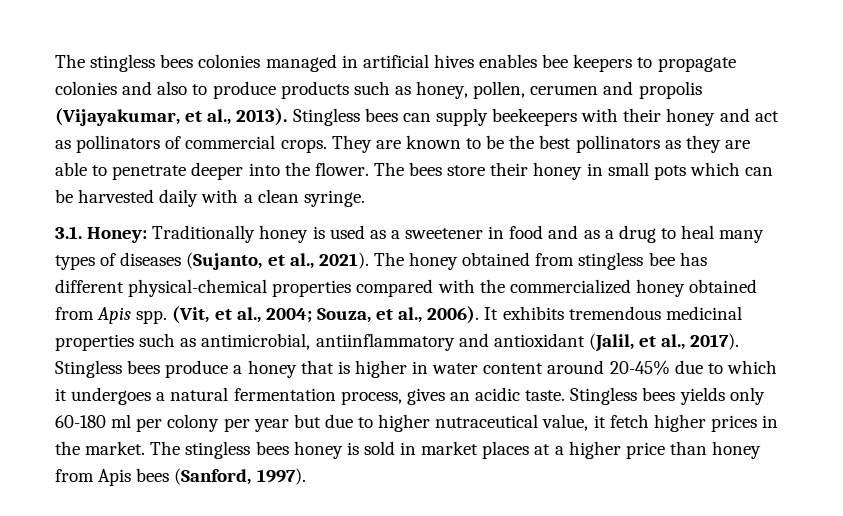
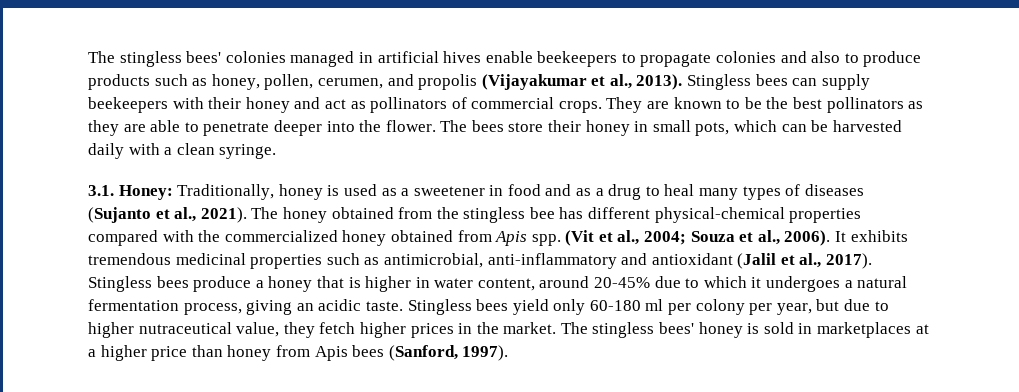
[55,54,194,72] The stingless bees -> [88,51,222,67] The stingless bees'
[479,54,633,72] enables bee keepers -> [485,51,618,67] enable beekeepers
[530,85,599,95] cerumen -> [317,78,383,89] cerumen,
[55,108,180,126] (Vijayakumar, -> [481,74,587,90] (Vijayakumar
[653,165,686,180] pots -> [695,122,730,136] pots,
[152,225,256,243] Traditionally -> [177,184,275,200] Traditionally,
[186,252,263,270] (Sujanto, -> [88,207,151,223] (Sujanto
(575, 259) none -> [436,207,459,219] the
[172,306,210,324] (Vit, -> [565,230,595,246] (Vit
[316,308,371,323] Souza, -> [690,231,735,242] Souza
[315,333,455,351] antiinflammatory -> [487,253,617,269] anti-inflammatory
[588,333,634,352] (Jalil, -> [737,253,777,269] (Jalil
[483,363,544,374] content -> [477,278,535,291] content,
[406,388,445,405] gives -> [246,300,293,315] giving
[679,387,725,405] yields -> [512,299,549,315] yield
[253,419,289,432] year -> [776,303,812,315] year,
[593,415,606,428] it -> [283,322,315,338] they
[255,441,289,455] bees -> [659,322,695,334] bees'
[421,441,530,459] market places -> [817,322,912,338] marketplaces

